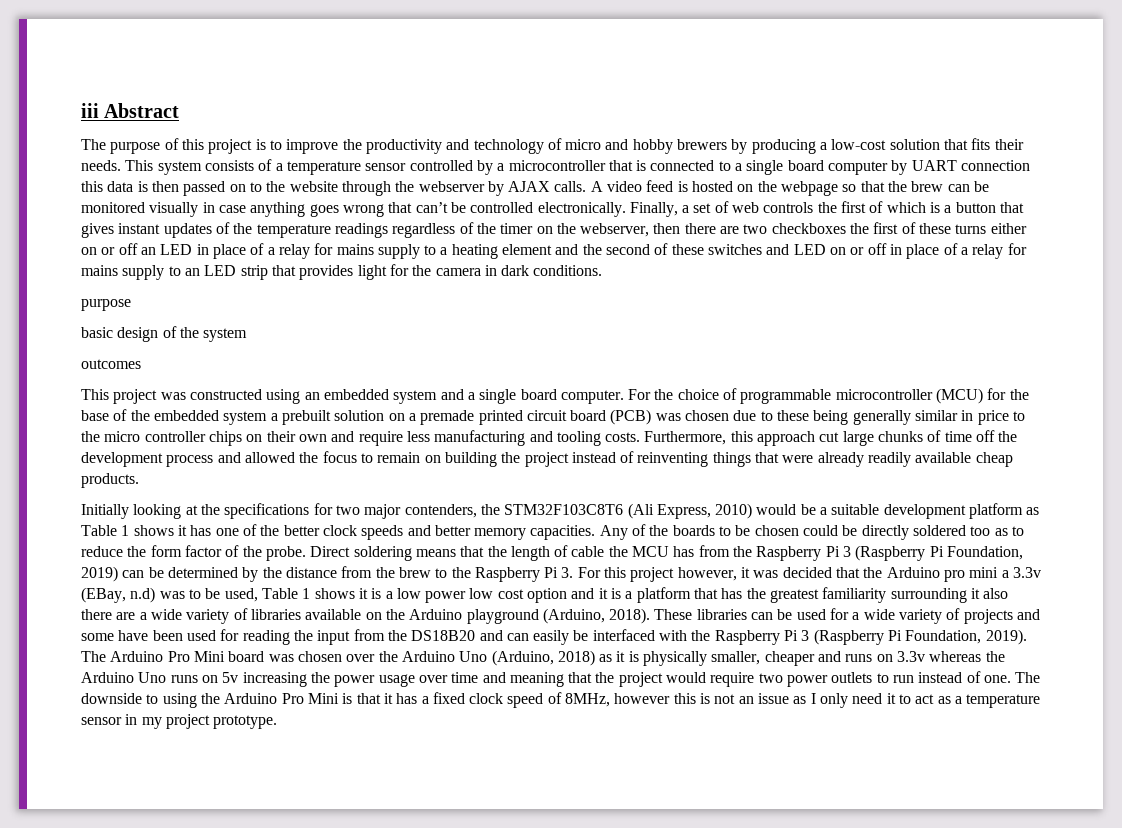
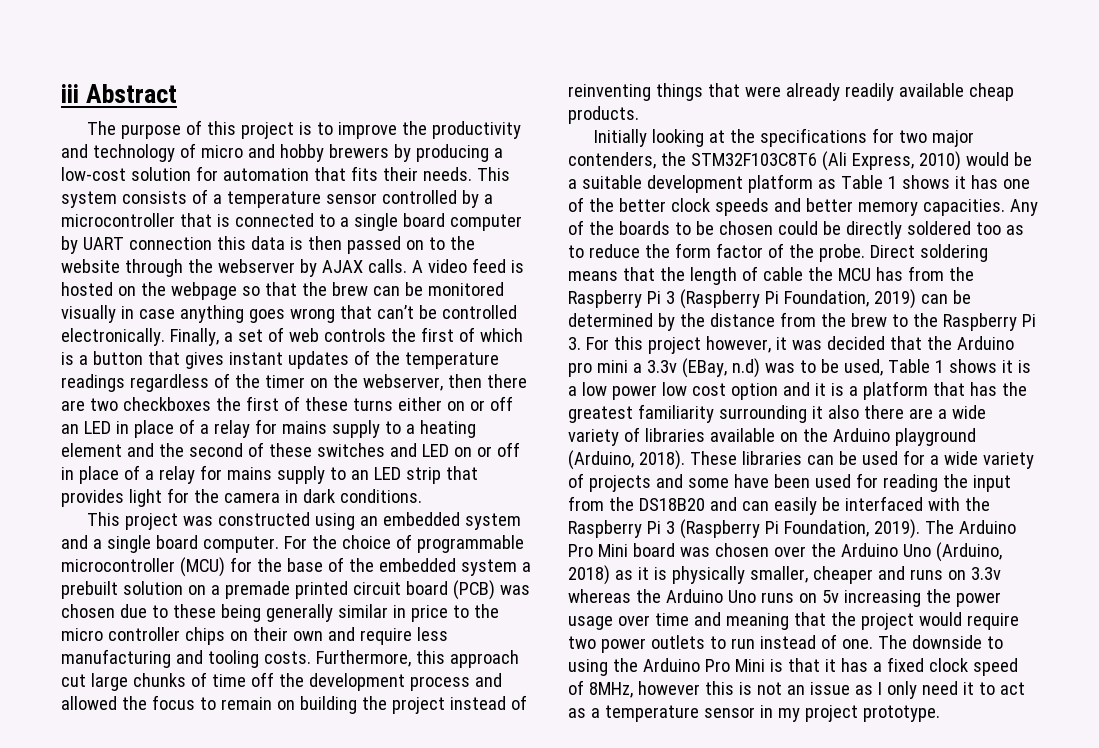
(940, 144) none -> [195,166,309,181] for automation
[81,299,131,311] [81,326,248,342] [81,359,141,369] // purpose // basic design of the system // outcomes -> (422, 496) none

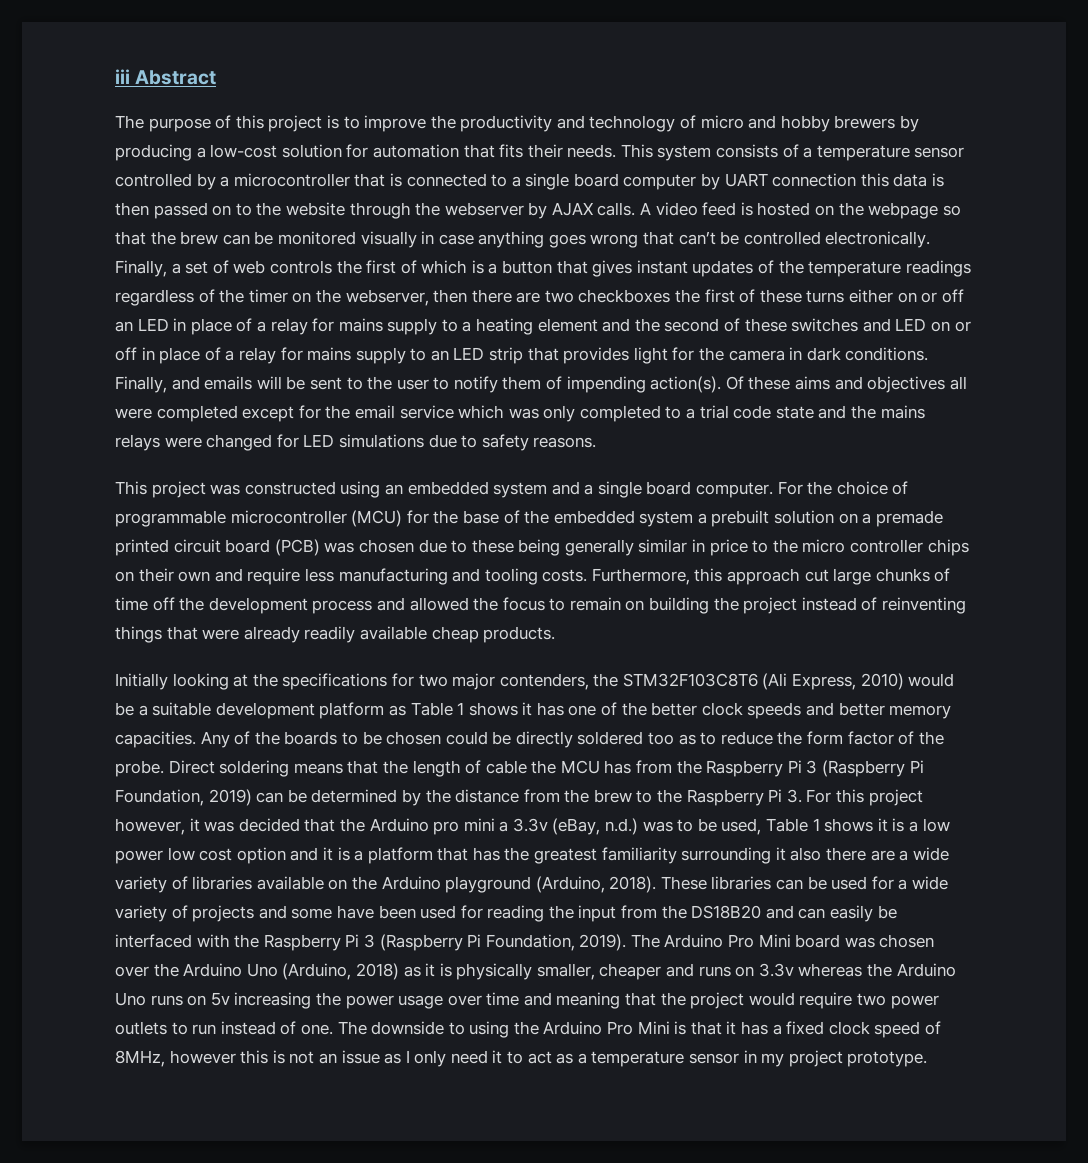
(422, 496) none -> [115,376,967,393] [115,405,925,422] [115,434,597,451] Finally, and emails will be sent to the user to notify them of impending action(s). Of these aims and objectives all were completed except for the email service which was only completed to a trial code state and the mains relays were changed for LED simulations due to safety reasons.
[681,358,760,378] (EBay, n.d) -> [552,818,639,835] (eBay, n.d.)

